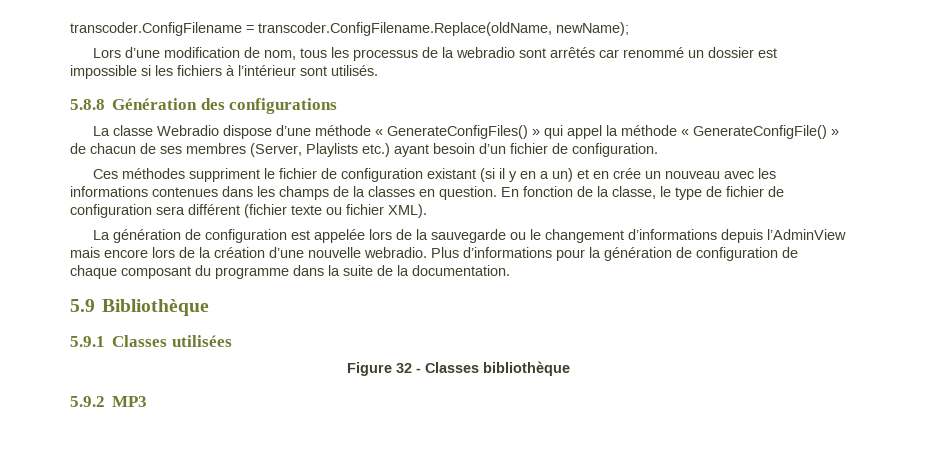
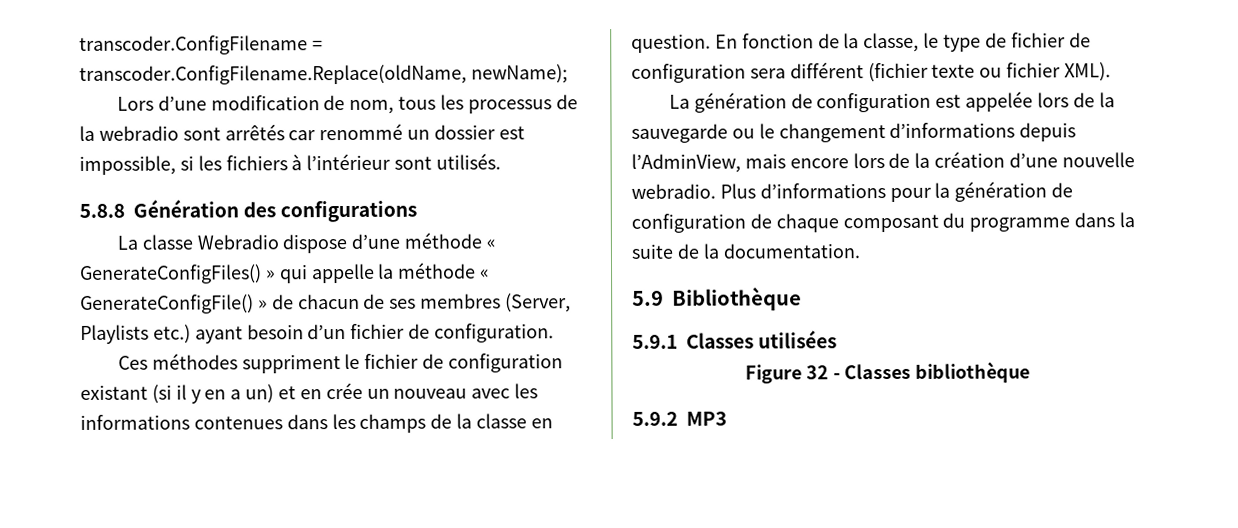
[70,65,137,79] impossible -> [79,155,176,175] impossible,
[566,125,602,139] appel -> [310,263,375,284] appelle
[368,186,415,197] classes -> [476,413,528,429] classe
[766,229,846,240] l’AdminView -> [631,153,741,173] l’AdminView,

